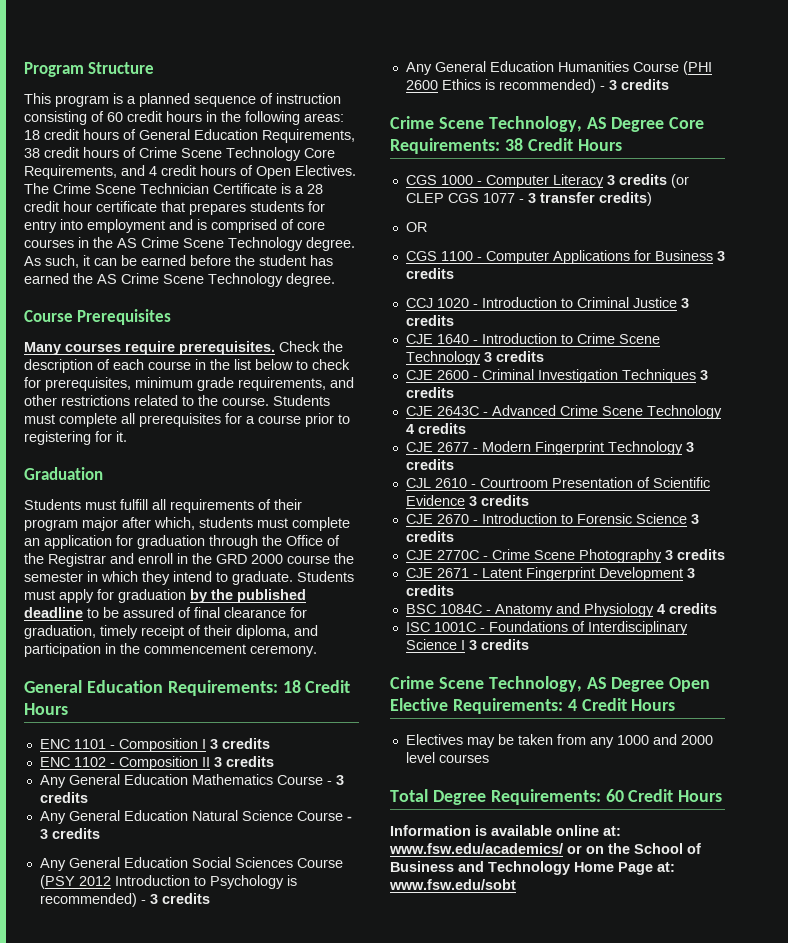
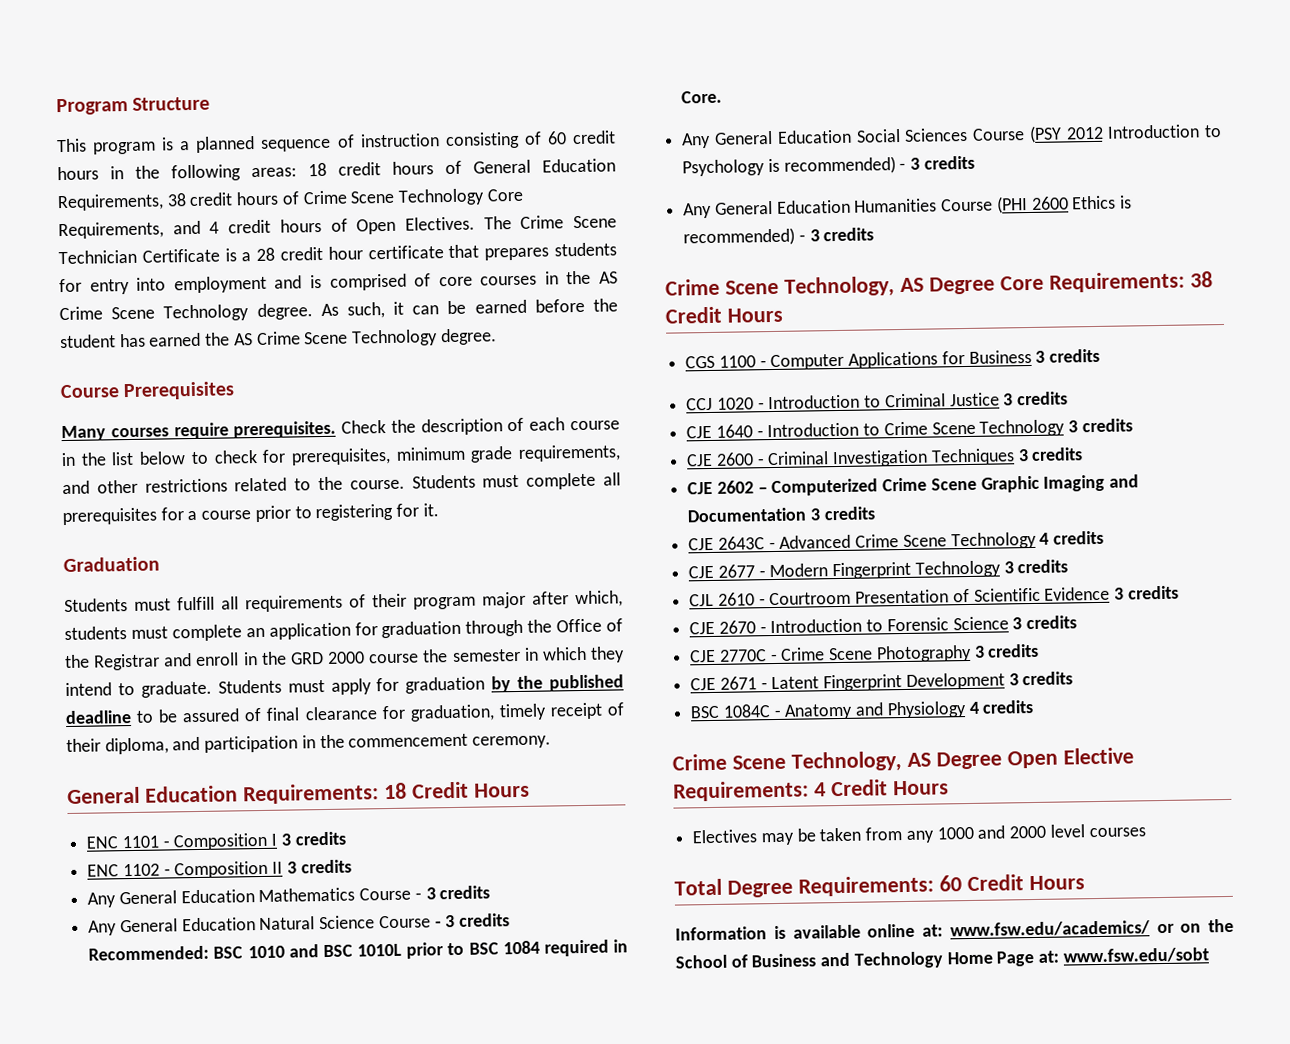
(100, 833) none -> [88,939,629,961] [681,90,723,104] Recommended: BSC 1010 and BSC 1010L prior to BSC 1084 required in Core.
[405,174,689,188] [405,192,652,206] [405,222,427,232] // CGS 1000 - Computer Literacy 3 credits (or CLEP CGS 1077 - 3 transfer credits) // OR -> (783, 315) none
(454, 392) none -> [687,474,1140,497] [687,506,875,523] // CJE 2602 – Computerized Crime Scene Graphic Imaging and Documentation 3 credits
[405,621,688,635] [405,639,529,650] // ISC 1001C - Foundations of Interdisciplinary Science I 3 credits -> (1035, 706) none

